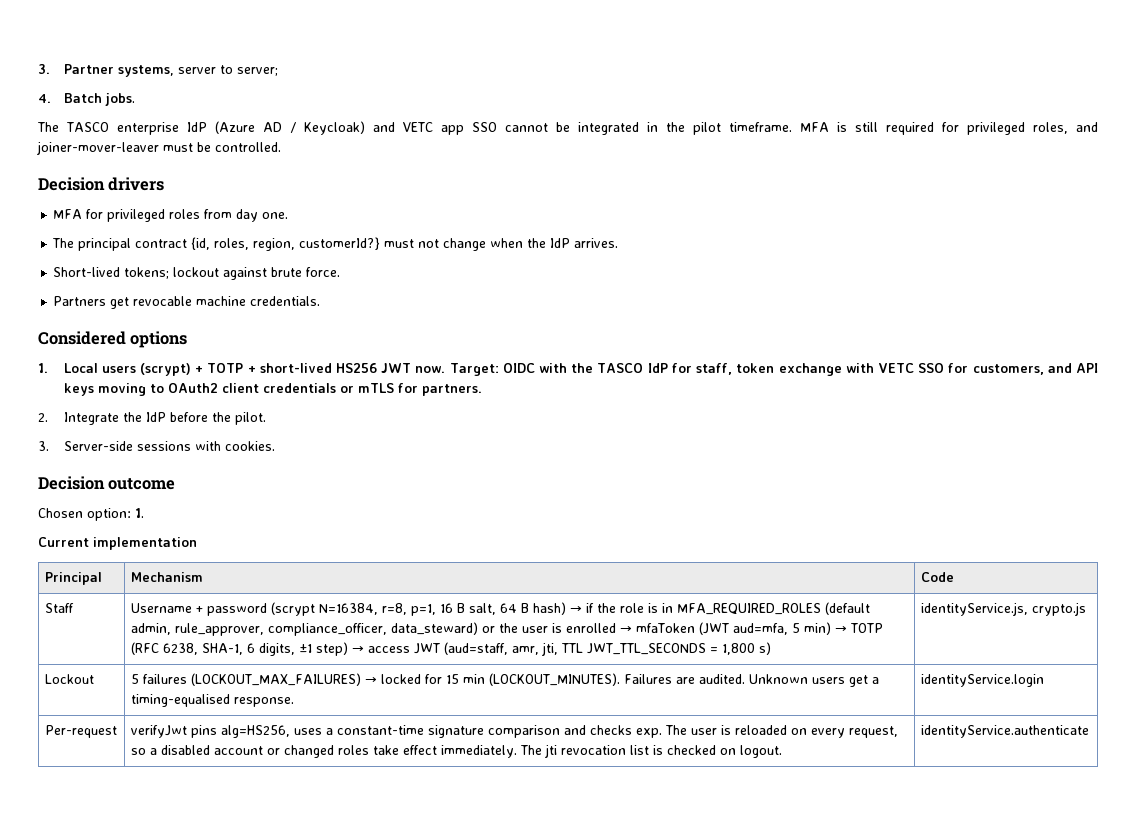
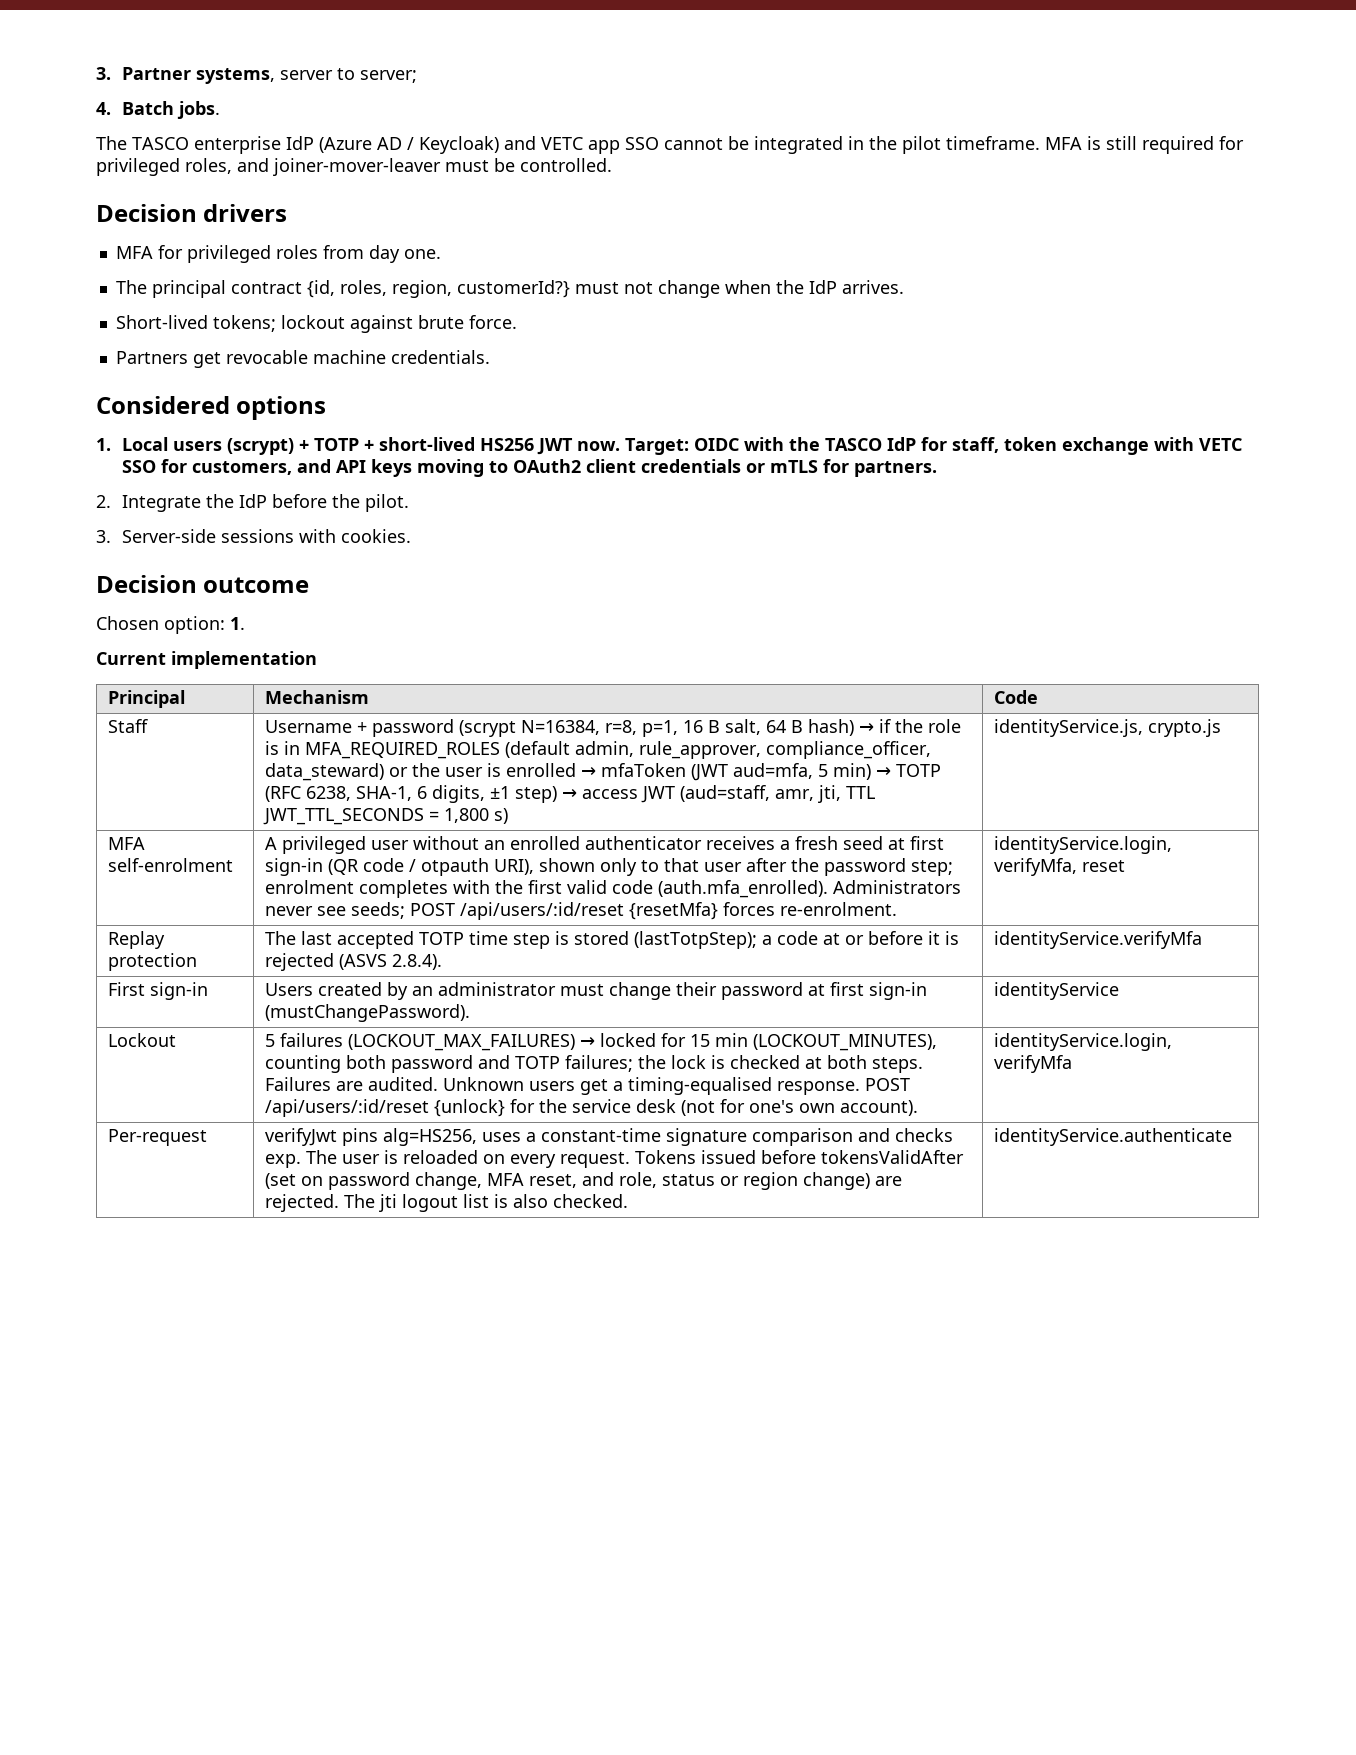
(1086, 609) none -> [108,837,146,850] [108,858,234,872] [265,836,945,854] [265,858,954,876] [265,880,962,898] [265,902,898,920] [994,836,1173,854] [994,858,1126,876] [108,931,166,949] [108,953,198,971] [265,931,960,949] [265,953,443,971] [994,931,1203,949] [108,982,209,1000] [265,982,928,1000] [265,1004,471,1022] [994,982,1120,1000] // MFA self-enrolment | A privileged user without an enrolled authenticator receives a fresh seed at first sign-in (QR code / otpauth URI), shown only to that user after the password step; enrolment completes with the first valid code (auth.mfa_enrolled). Administrators never see seeds; POST /api/users/:id/reset {resetMfa} forces re-enrolment. | identityService.login, verifyMfa, reset // Replay protection | The last accepted TOTP time step is stored (lastTotpStep); a code at or before it is rejected (ASVS 2.8.4). | identityService.verifyMfa // First sign-in | Users created by an administrator must change their password at first sign-in (mustChangePassword). | identityService
[488,673,620,686] (LOCKOUT_MINUTES). -> [753,1034,938,1051] [265,1055,924,1073] (LOCKOUT_MINUTES), counting both password and TOTP failures; the lock is checked at both steps.
[920,674,1044,687] | identityService.login -> [865,1078,911,1091] [265,1099,919,1117] [994,1033,1173,1051] [994,1055,1073,1073] POST /api/users/:id/reset {unlock} for the service desk (not for one's own account). | identityService.login, verifyMfa
[848,726,898,738] [130,745,517,758] request, so a disabled account or changed roles take effect immediately. -> [560,1150,965,1168] [265,1172,903,1190] [265,1194,340,1212] request. Tokens issued before tokensValidAfter (set on password change, MFA reset, and role, status or region change) are rejected.
[560,745,626,755] revocation -> [402,1194,459,1212] logout
[666,745,782,758] checked on logout. -> [513,1194,629,1208] also checked.

